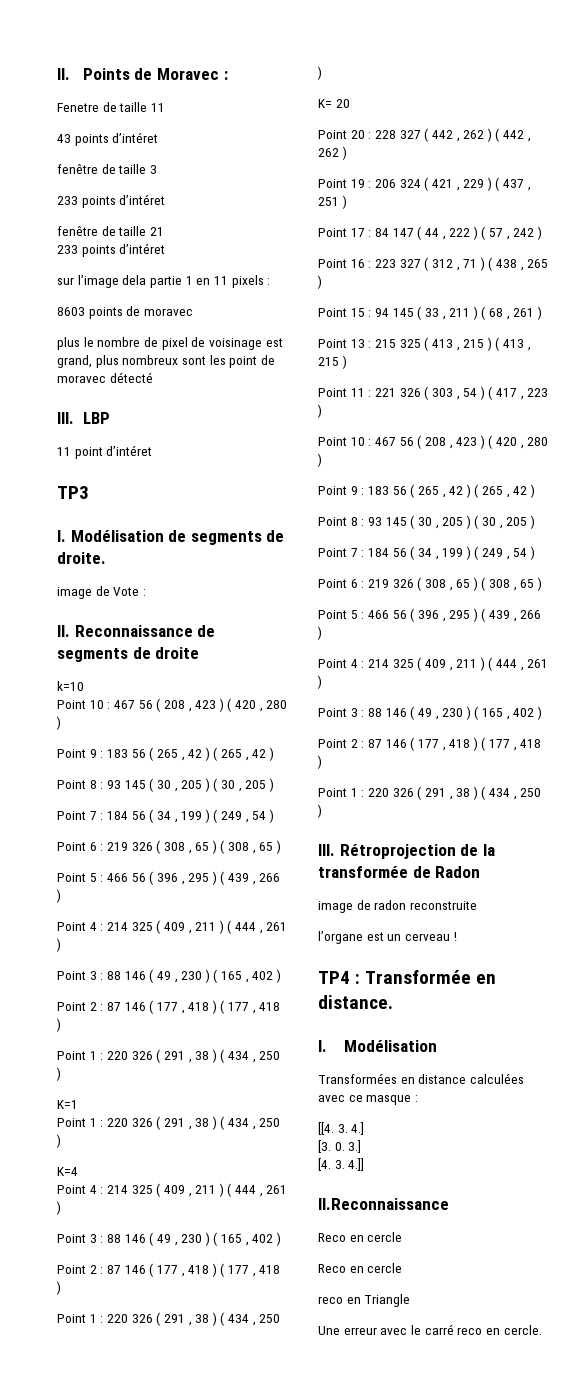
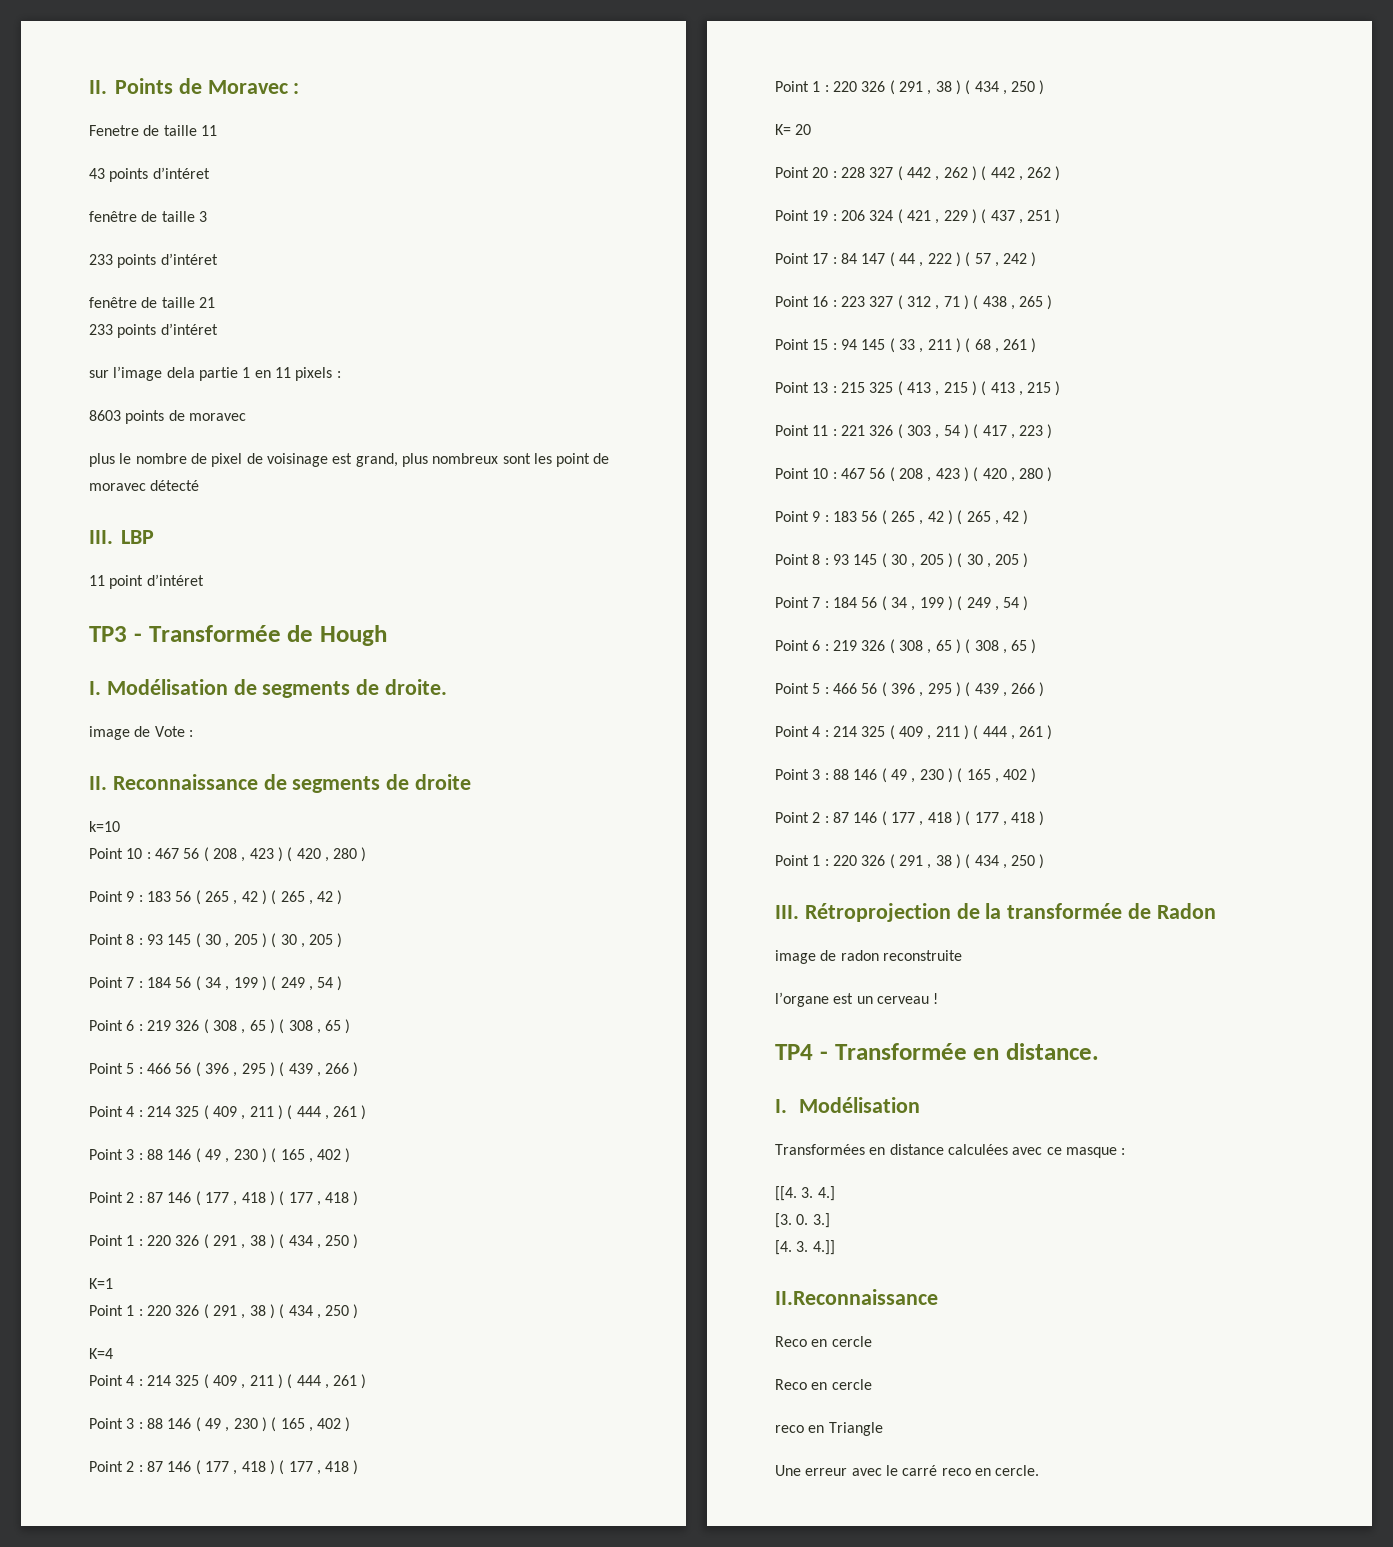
(89, 492) none -> [133,625,387,646] - Transformée de Hough
[355,974,361,984] : -> [819,1051,828,1060] -

